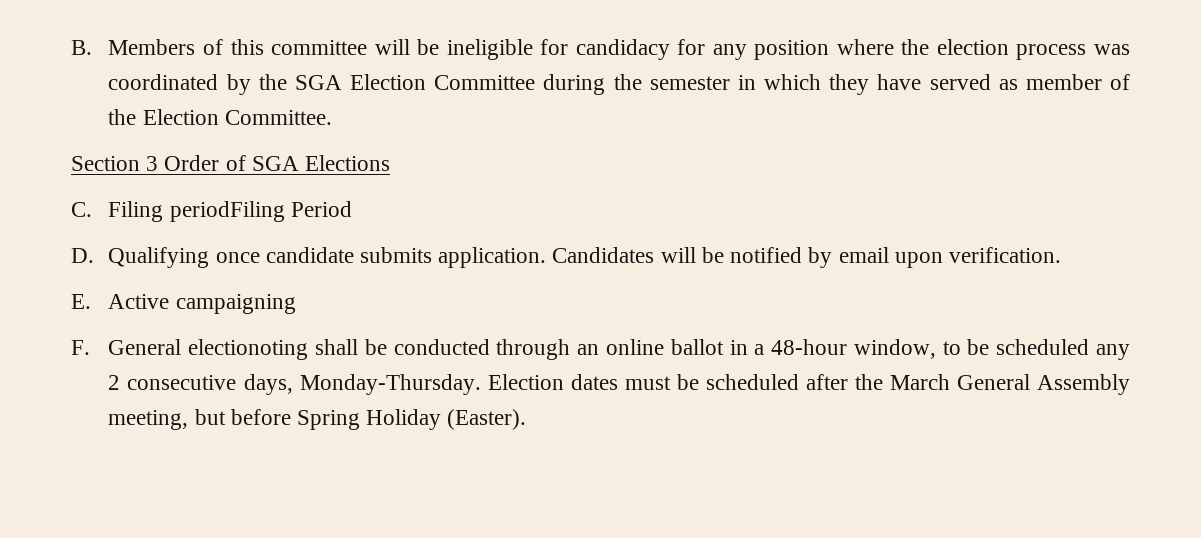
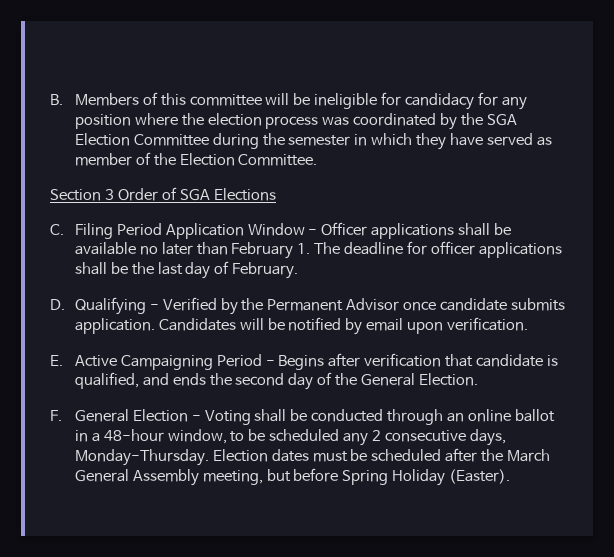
[169,201,352,222] [71,247,210,268] periodFiling Period // D. Qualifying -> [116,222,512,239] [74,241,562,259] [74,261,299,279] [50,297,400,315] Period Application Window - Officer applications shall be available no later than February 1. The deadline for officer applications shall be the last day of February. // D. Qualifying - Verified by the Permanent Advisor
[175,294,296,314] campaigning -> [120,353,559,370] [74,372,479,390] Campaigning Period - Begins after verification that candidate is qualified, and ends the second day of the General Election.
[188,339,309,360] electionoting -> [132,409,251,425] Election - Voting

